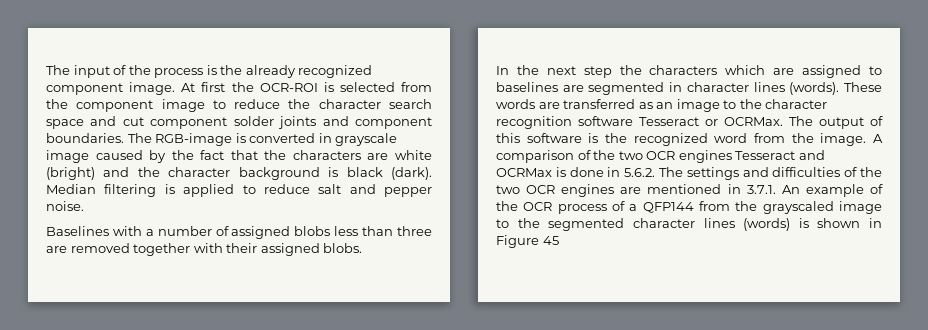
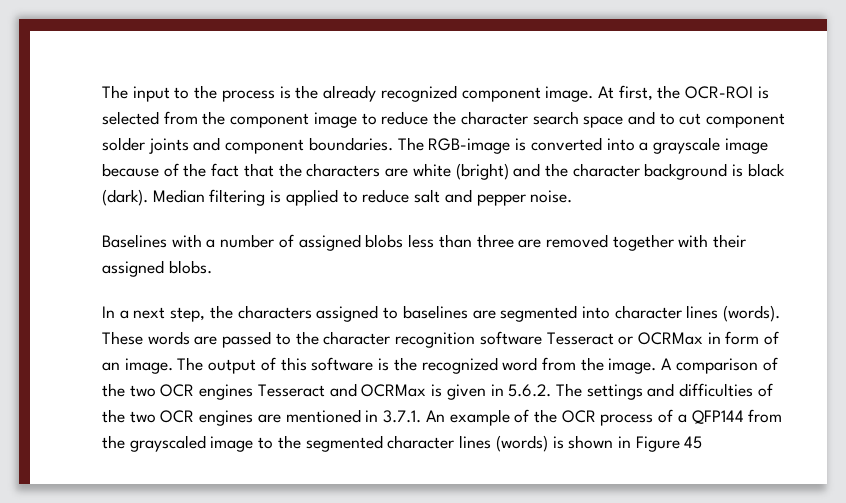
[113,65,127,75] of -> [174,87,190,99] to
[201,82,226,92] first -> [618,85,653,101] first,
(117, 121) none -> [659,113,675,125] to
[318,133,398,146] [46,150,167,163] in grayscale image caused by -> [606,137,768,154] [102,163,179,177] into a grayscale image because of
[516,65,795,78] the next step the characters which are -> [119,305,312,322] a next step, the characters
[669,82,683,92] in -> [581,306,610,319] into
[563,99,720,112] transferred as an image -> [222,331,272,348] passed
[724,117,783,126] OCRMax. -> [637,331,780,345] [102,358,173,374] OCRMax in form of an image.
[569,167,604,177] done -> [446,384,486,400] given

